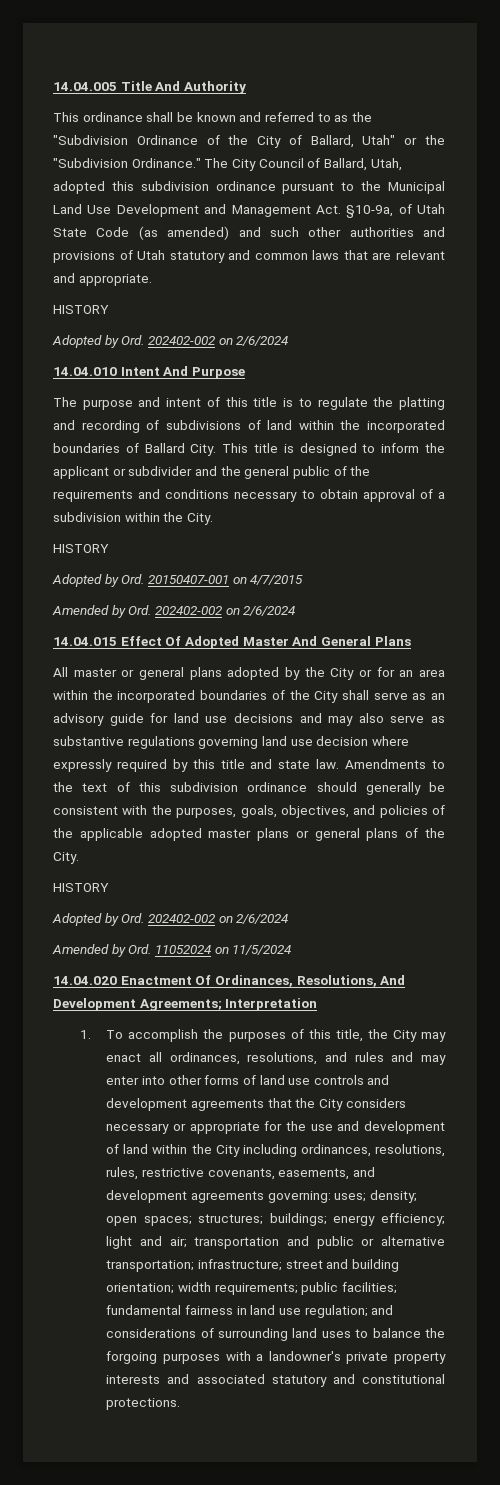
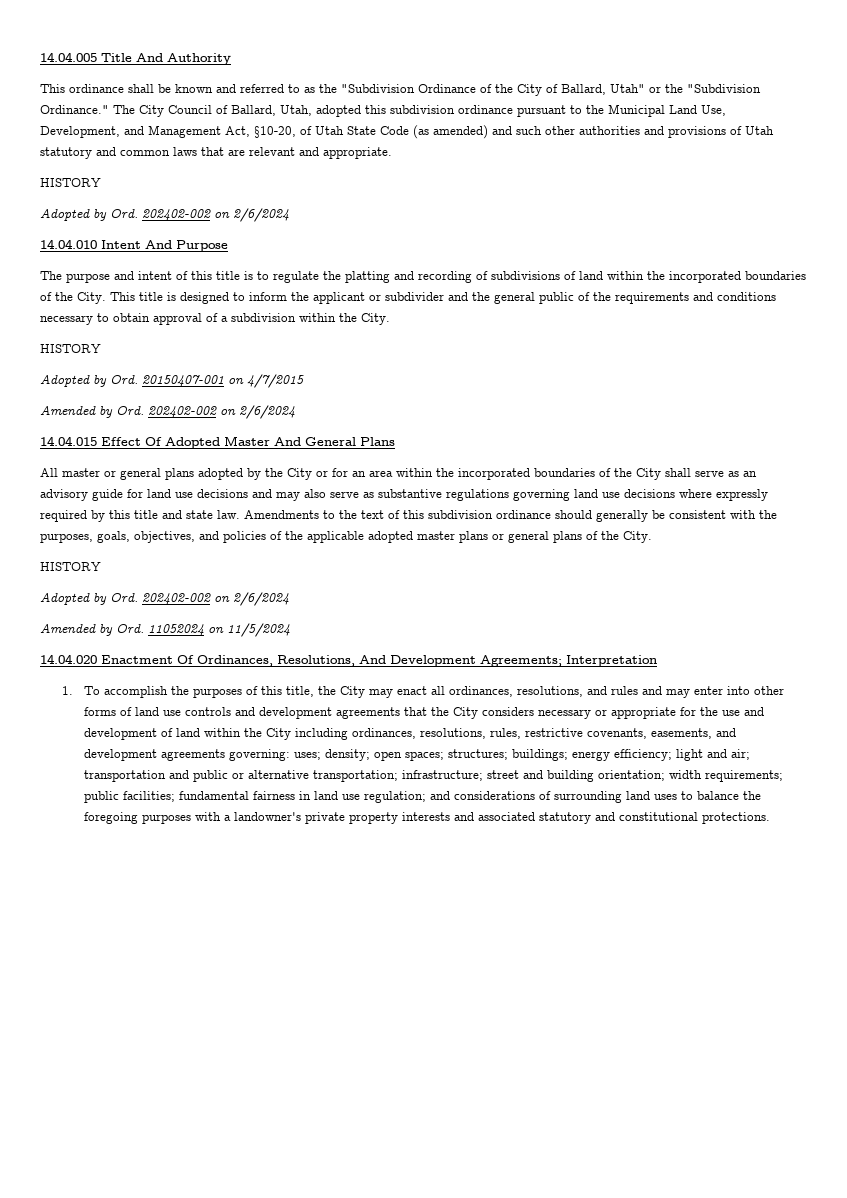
[87,204,394,218] Use Development and Management Act. §10-9a, -> [701,105,726,116] [40,125,296,138] Use, Development, and Management Act, §10-20,
[144,443,185,453] Ballard -> [55,292,73,301] the
[316,736,369,746] decision -> [624,489,675,498] decisions
[106,1351,158,1364] forgoing -> [83,812,138,824] foregoing

